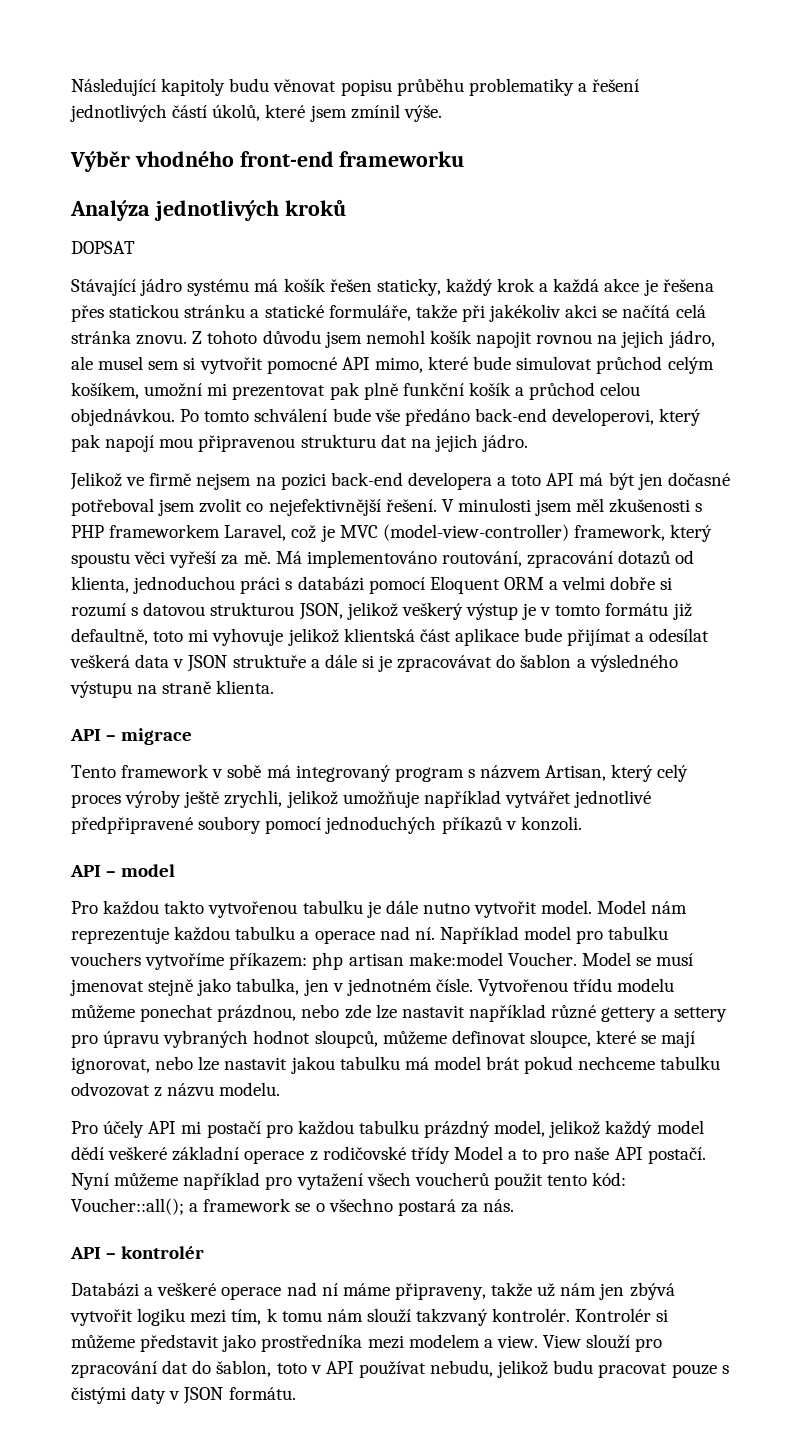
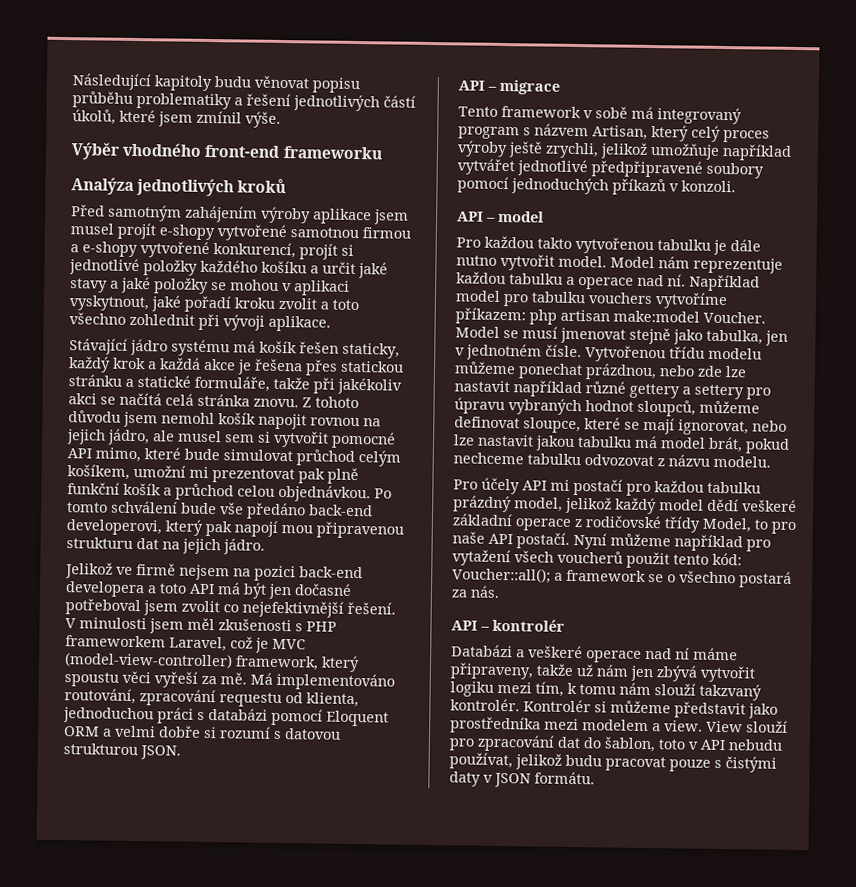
[71,241,135,254] DOPSAT -> [71,204,409,225] [70,222,411,242] [70,241,354,260] [69,258,388,279] [70,276,350,296] [69,295,359,313] [69,312,331,332] Před samotným zahájením výroby aplikace jsem musel projít e-shopy vytvořené samotnou firmou a e-shopy vytvořené konkurencí, projít si jednotlivé položky každého košíku a určit jaké stavy a jaké položky se mohou v aplikaci vyskytnout, jaké pořadí kroku zvolit a toto všechno zohlednit při vývoji aplikace.
[618,550,671,565] dotazů -> [219,692,282,708] requestu
[298,602,692,620] [71,628,710,646] [70,654,678,672] [70,680,275,698] JSON, jelikož veškerý výstup je v tomto formátu již defaultně, toto mi vyhovuje jelikož klientská část aplikace bude přijímat a odesílat veškerá data v JSON struktuře a dále si je zpracovávat do šablon a výsledného výstupu na straně klienta. -> [140,745,181,760] JSON.
[486,1056,521,1070] brát -> [708,436,743,453] brát,
[453,1146,518,1160] Model a -> [702,517,752,533] Model,
[358,1360,494,1378] používat nebudu, -> [728,739,782,751] [449,752,513,770] nebudu používat,

